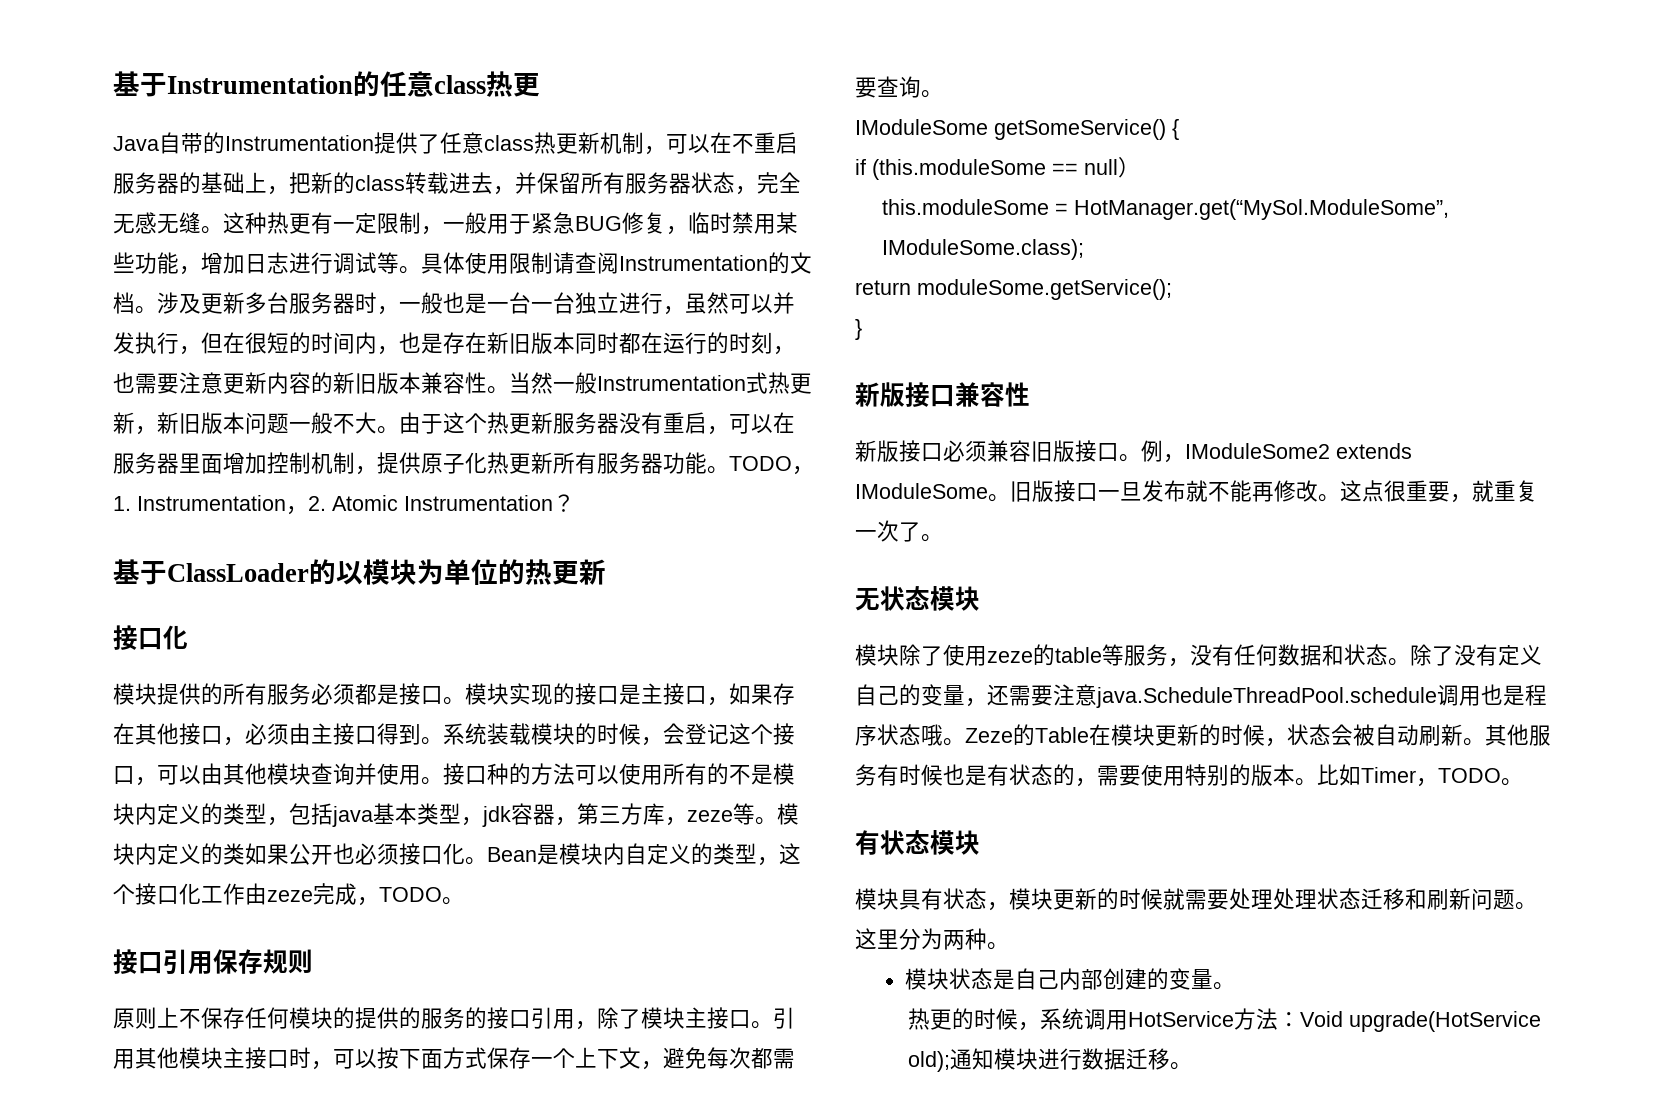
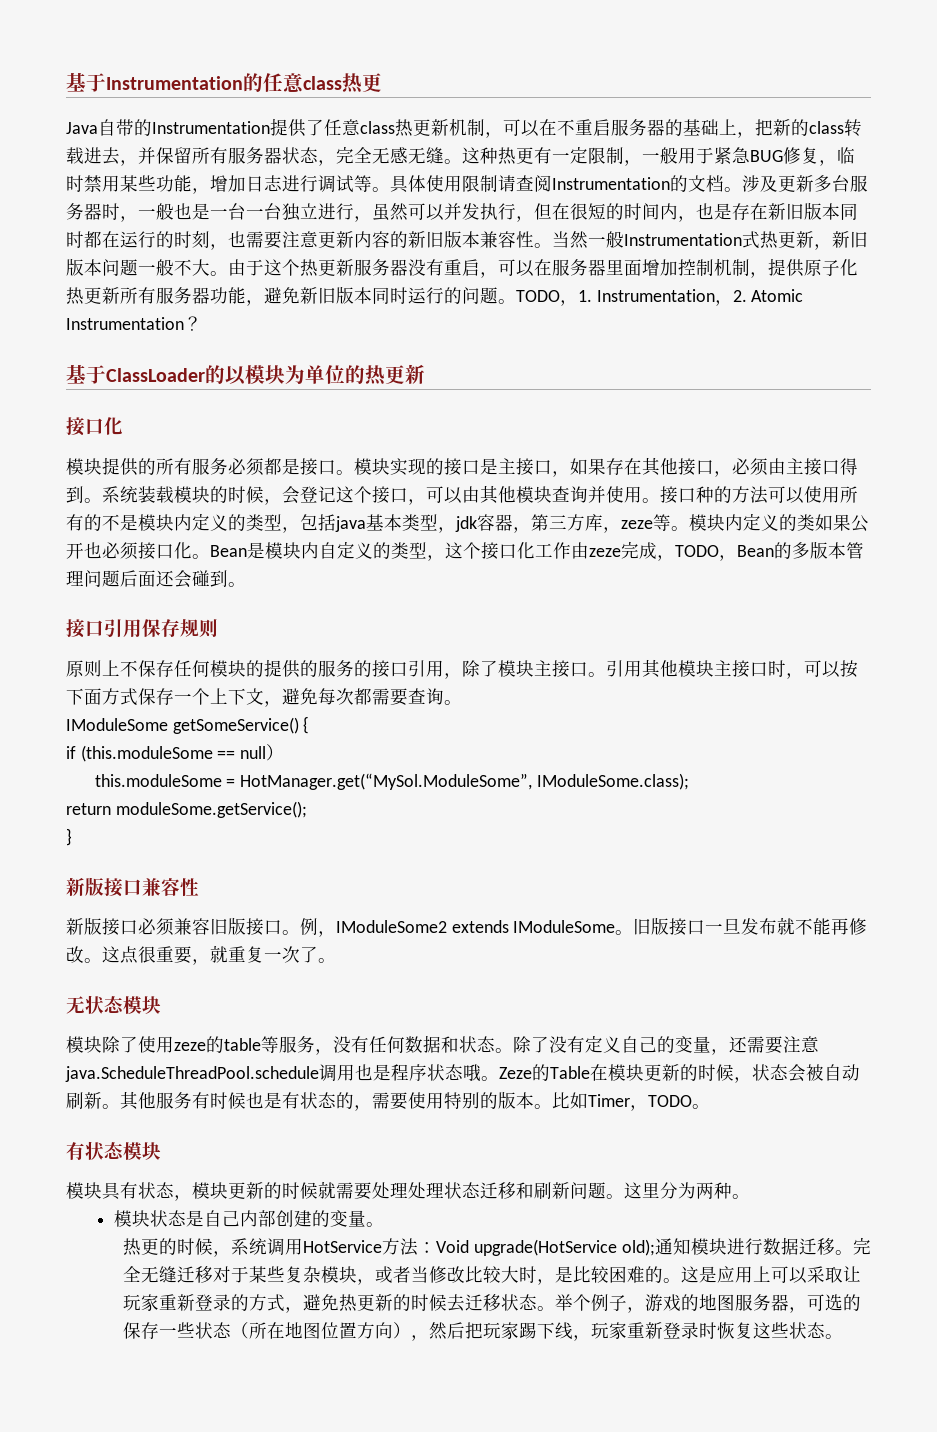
(707, 463) none -> [246,286,498,306] ，避免新旧版本同时运行的问题
(442, 894) none -> [719,541,864,561] [66,570,228,588] ，Bean的多版本管理问题后面还会碰到
(1193, 1066) none -> [852,1237,871,1255] [123,1266,862,1285] [123,1294,862,1313] [123,1322,844,1341] 完全无缝迁移对于某些复杂模块，或者当修改比较大时，是比较困难的。这是应用上可以采取让玩家重新登录的方式，避免热更新的时候去迁移状态。举个例子，游戏的地图服务器，可选的保存一些状态（所在地图位置方向），然后把玩家踢下线，玩家重新登录时恢复这些状态。

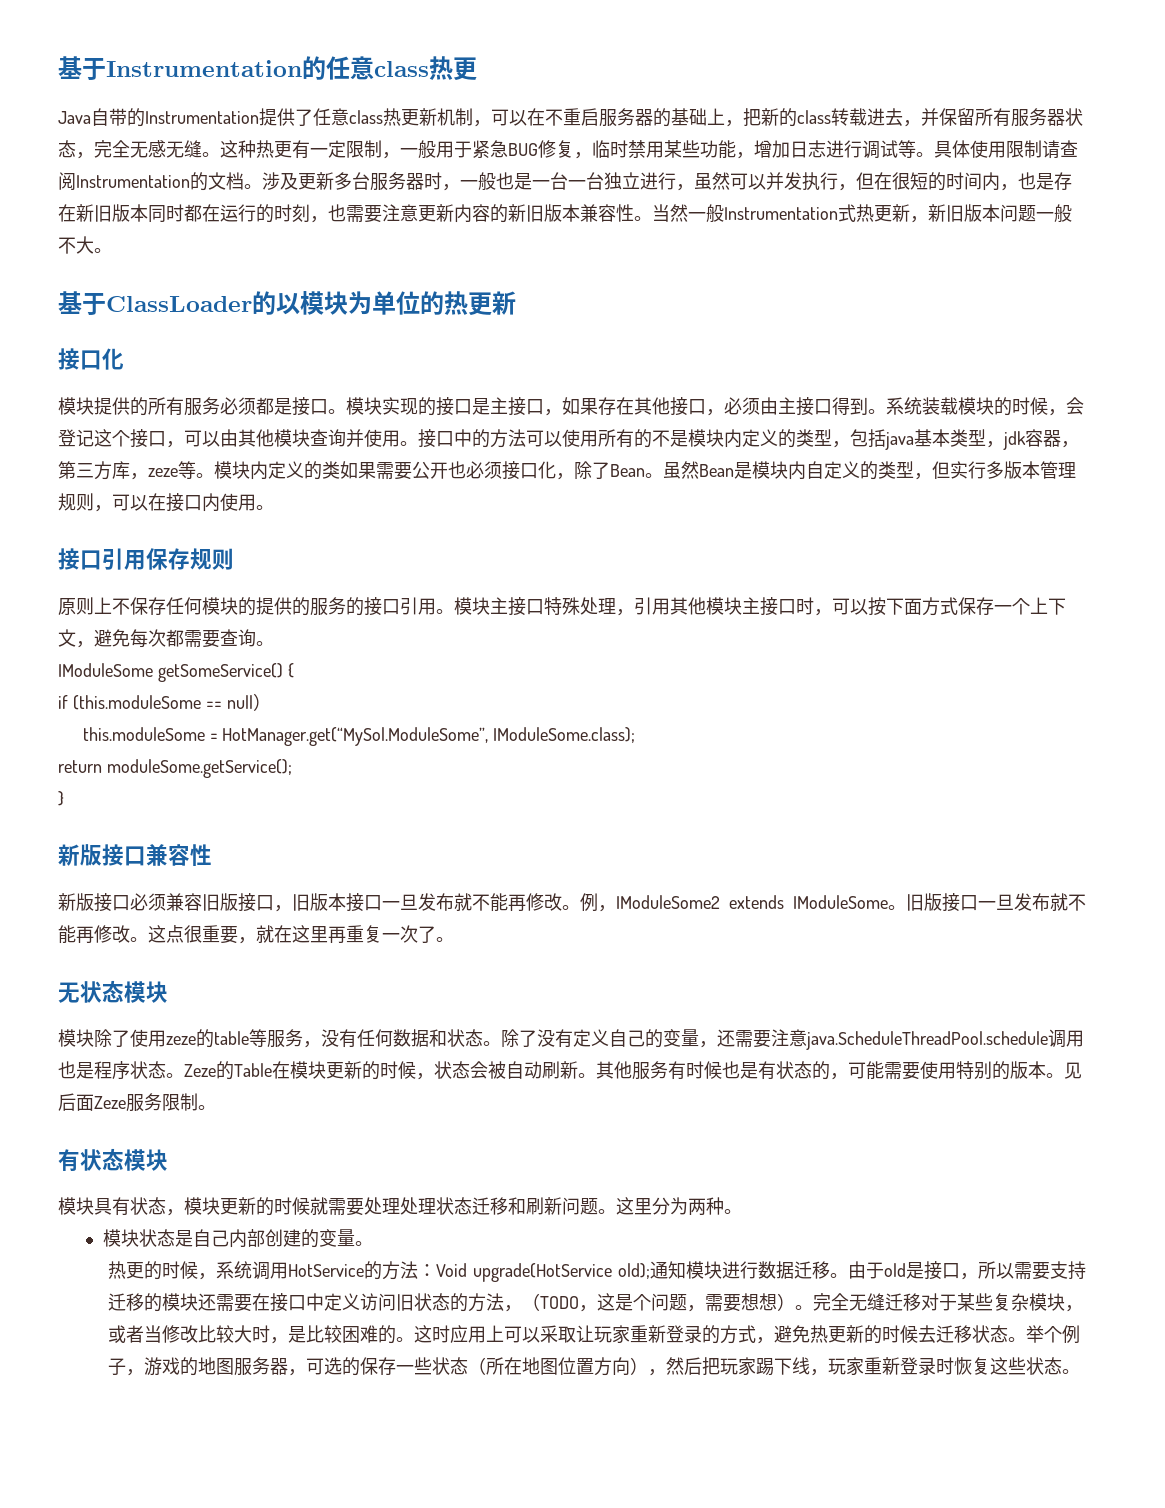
[228,258,858,278] [66,286,804,306] [66,316,202,331] 由于这个热更新服务器没有重启，可以在服务器里面增加控制机制，提供原子化热更新所有服务器功能，避免新旧版本同时运行的问题。TODO，1. Instrumentation，2. Atomic Instrumentation？ -> (112, 250) none
[696,486,714,503] 种 -> [454,429,472,447] 中
(851, 522) none -> [376,462,412,480] 需要
[192,554,210,559] 。 -> [556,461,699,480] ，除了Bean。虽然
[445,541,864,561] [66,570,228,588] 这个接口化工作由zeze完成，TODO，Bean的多版本管理问题后面还会碰到 -> [932,461,1076,479] [58,493,256,512] 但实行多版本管理规则，可以在接口内使用
[444,660,606,679] ，除了模块主接口。 -> [436,597,634,616] 。模块主接口特殊处理，
(282, 927) none -> [274,893,562,912] ，旧版本接口一旦发布就不能再修改
(228, 954) none -> [274,925,346,944] 在这里再
[463,1064,481,1082] 哦 -> (166, 1070) none
(372, 1108) none -> [847,1061,884,1080] 可能
[552,1092,692,1111] 比如Timer，TODO -> [1063,1062,1082,1079] [58,1093,198,1112] 见后面Zeze服务限制
(383, 1246) none -> [363,1261,382,1280] 的
(853, 1252) none -> [848,1261,1086,1280] [107,1293,813,1312] 由于old是接口，所以需要支持迁移的模块还需要在接口中定义访问旧状态的方法，（TODO，这是个问题，需要想想）。
[699,1266,718,1283] 是 -> [431,1325,450,1343] 时

